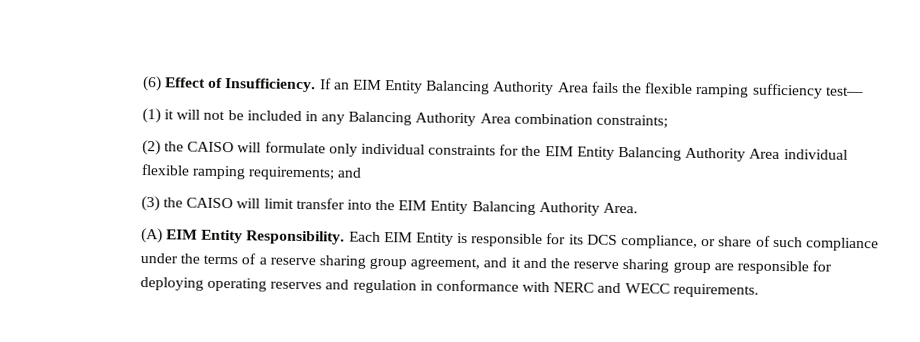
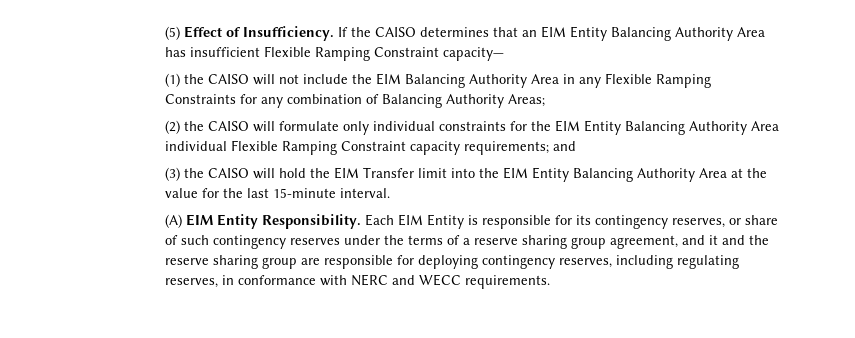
[141,75,162,92] (6) -> [164,26,180,40] (5)
(332, 84) none -> [350,27,518,37] the CAISO determines that
[590,81,864,99] [141,107,668,129] fails the flexible ramping sufficiency test— // (1) it will not be included in any Balancing Authority Area combination constraints; -> [164,46,504,61] [164,73,711,88] [164,94,545,108] has insufficient Flexible Ramping Constraint capacity— // (1) the CAISO will not include the EIM Balancing Authority Area in any Flexible Ramping Constraints for any combination of Balancing Authority Areas;
[140,163,246,180] flexible ramping -> [230,140,460,155] Flexible Ramping Constraint capacity
[263,197,345,210] limit transfer -> [278,167,447,179] hold the EIM Transfer limit
[602,202,638,214] Area. -> [698,168,767,178] [164,188,390,198] Area at the value for the last 15-minute interval.
[586,234,698,249] DCS compliance, -> [594,215,725,229] contingency reserves,
[805,237,879,252] compliance -> [212,235,340,249] contingency reserves
[206,277,417,294] operating reserves and regulation -> [481,255,739,269] [164,278,218,288] contingency reserves, including regulating reserves,

